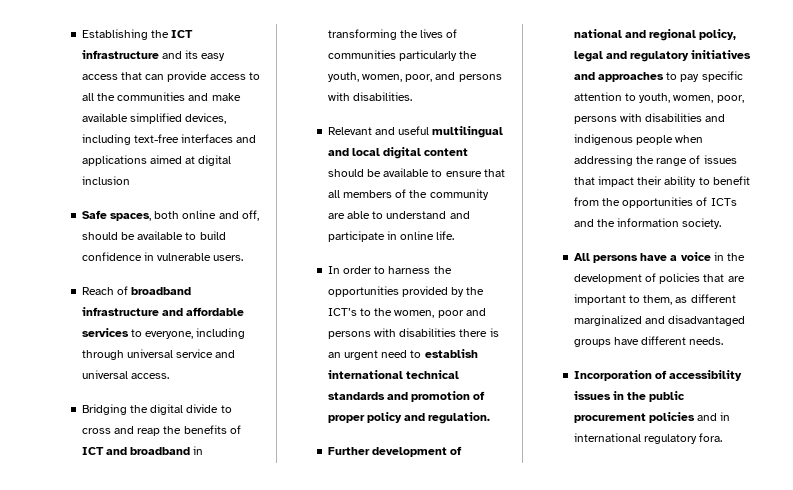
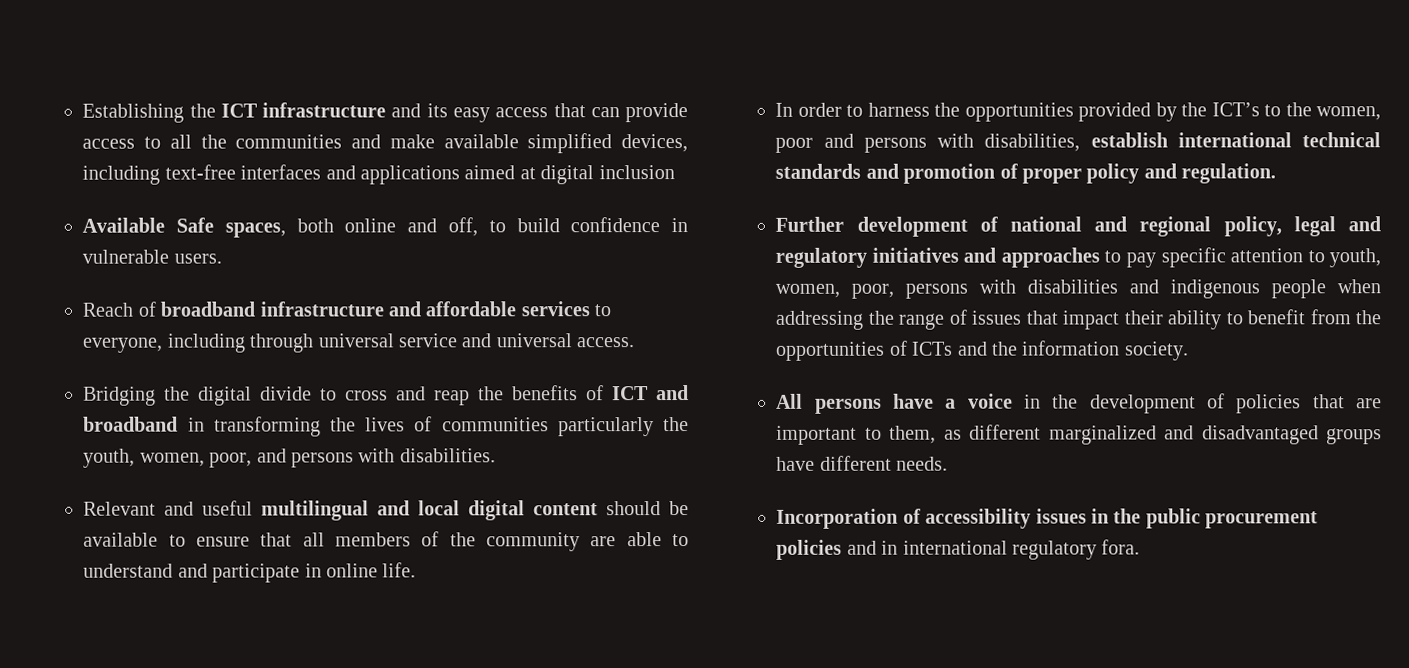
(130, 180) none -> [82,217,166,233] Available
[81,231,184,240] should be available -> (478, 227) none
[399,328,499,337] [327,350,422,360] disabilities there is an urgent need to -> [984,133,1081,152] disabilities,

